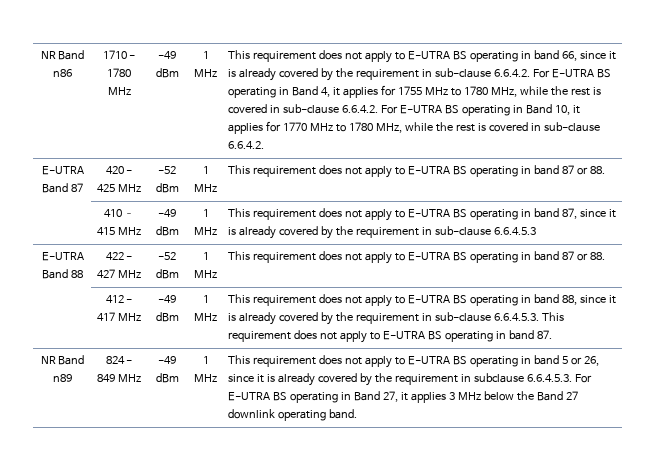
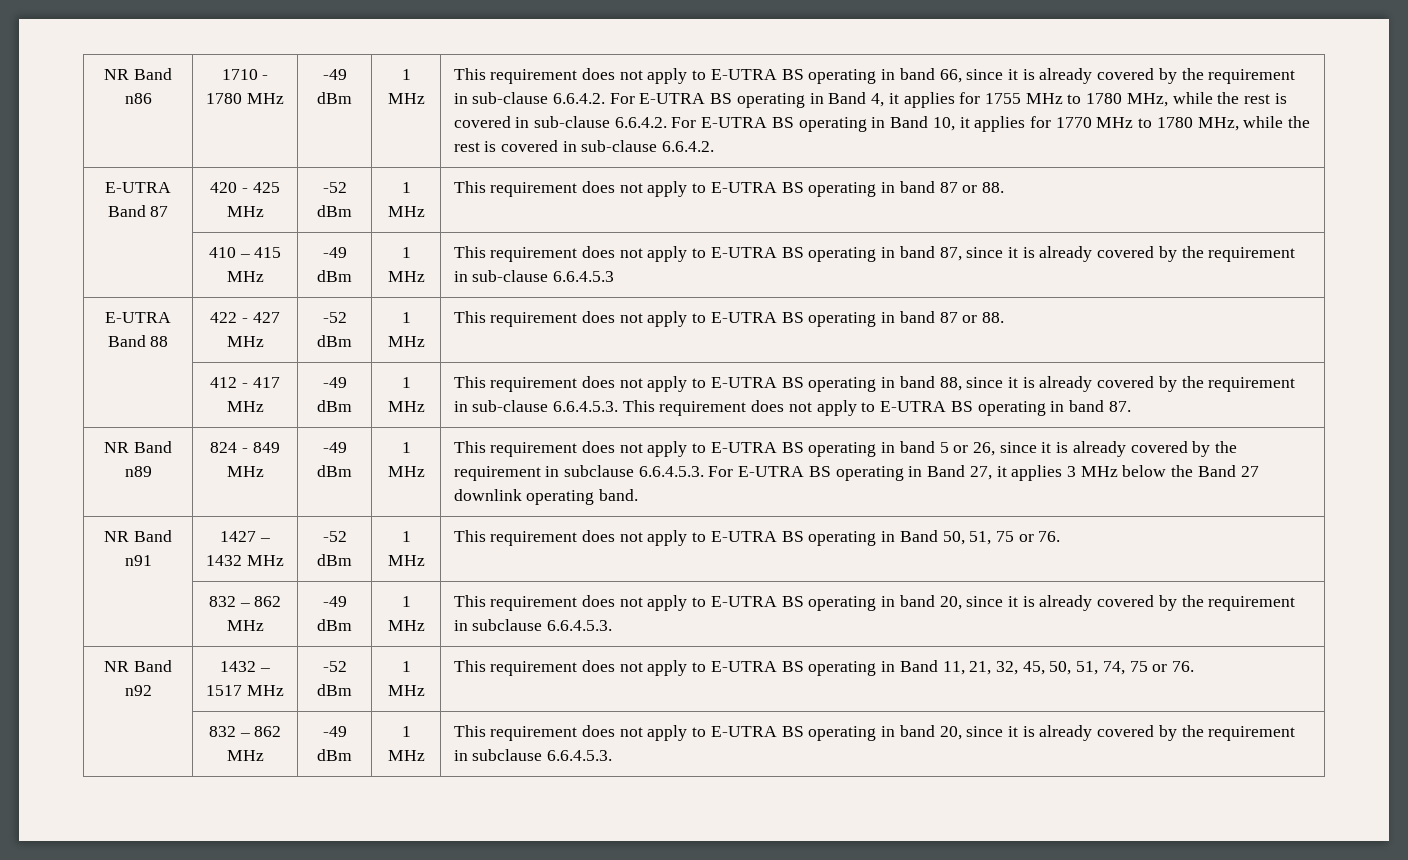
(358, 414) none -> [104,530,172,542] [124,555,152,566] [220,531,270,542] [206,555,284,566] [322,531,347,542] [317,554,352,566] [401,531,411,542] [387,555,425,566] [453,530,1061,546] [208,596,282,607] [226,620,264,631] [322,596,347,607] [317,619,352,631] [401,596,411,607] [387,620,425,631] [453,595,1296,611] [453,619,613,631] [104,660,172,672] [124,685,152,696] [220,661,270,672] [206,685,284,696] [322,661,347,672] [317,684,352,696] [401,661,411,672] [387,685,425,696] [453,660,1195,676] [208,726,282,737] [226,750,264,761] [322,726,347,737] [317,749,352,761] [401,726,411,737] [387,750,425,761] [453,725,1296,741] [453,749,613,761] // NR Band n91 | 1427 – 1432 MHz | -52 dBm | 1 MHz | This requirement does not apply to E-UTRA BS operating in Band 50, 51, 75 or 76. // | 832 – 862 MHz | -49 dBm | 1 MHz | This requirement does not apply to E-UTRA BS operating in band 20, since it is already covered by the requirement in subclause 6.6.4.5.3. // NR Band n92 | 1432 – 1517 MHz | -52 dBm | 1 MHz | This requirement does not apply to E-UTRA BS operating in Band 11, 21, 32, 45, 50, 51, 74, 75 or 76. // | 832 – 862 MHz | -49 dBm | 1 MHz | This requirement does not apply to E-UTRA BS operating in band 20, since it is already covered by the requirement in subclause 6.6.4.5.3.

